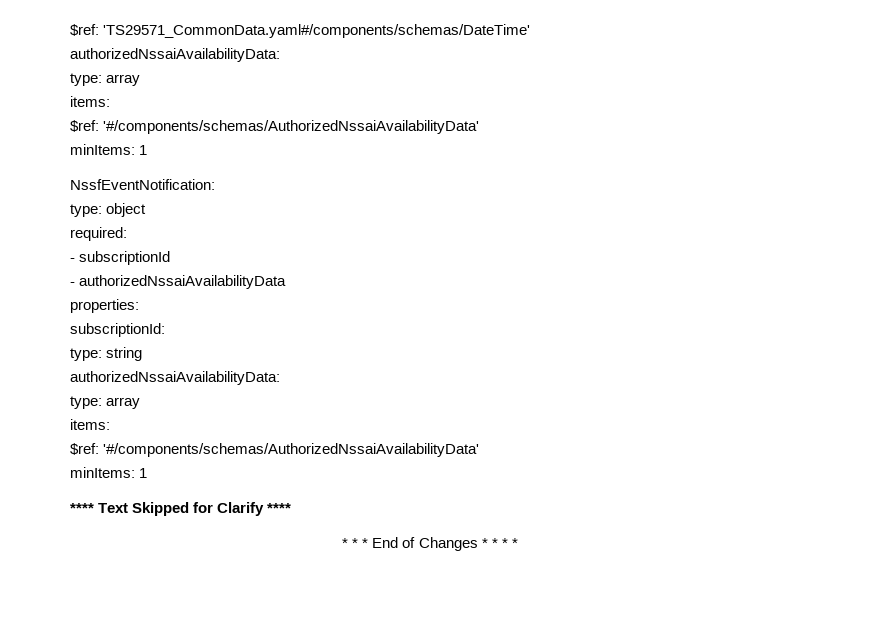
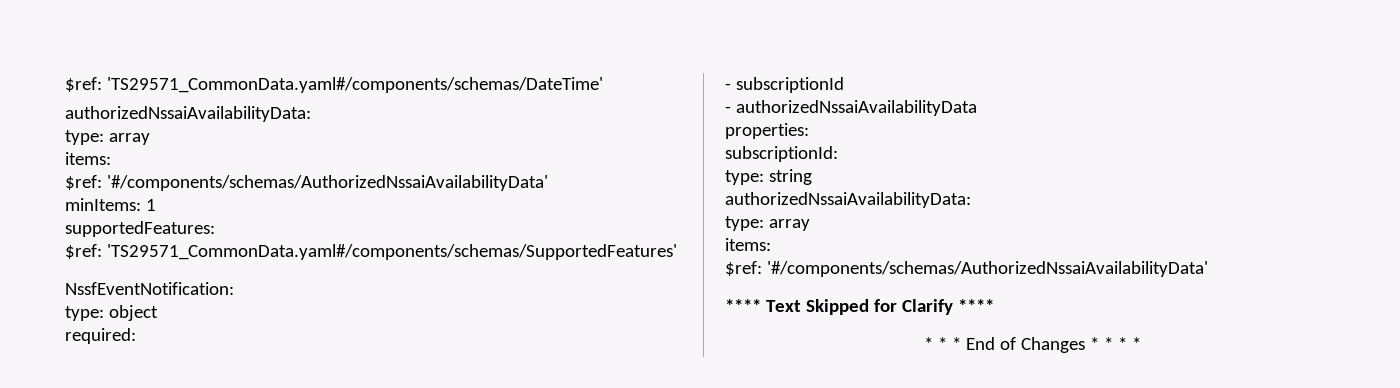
(148, 150) none -> [65,221,215,237] [65,244,677,260] // supportedFeatures: // $ref: 'TS29571_CommonData.yaml#/components/schemas/SupportedFeatures'
[70,467,148,478] // minItems: 1 -> (1208, 269) none

